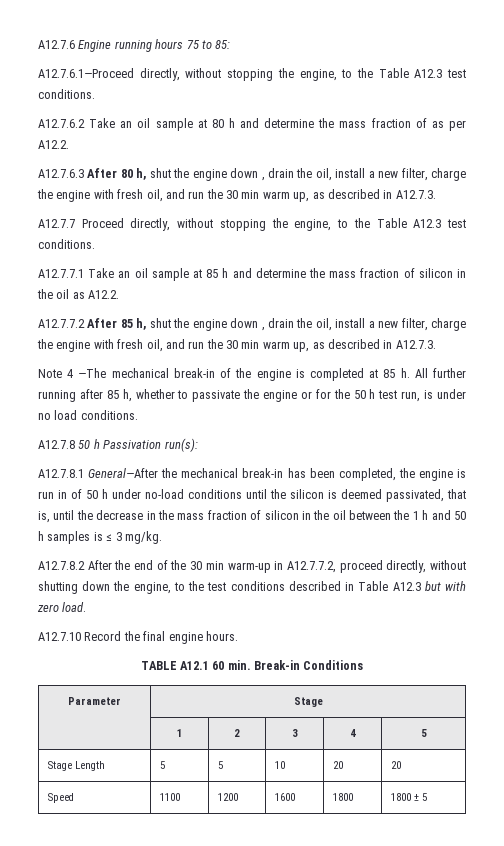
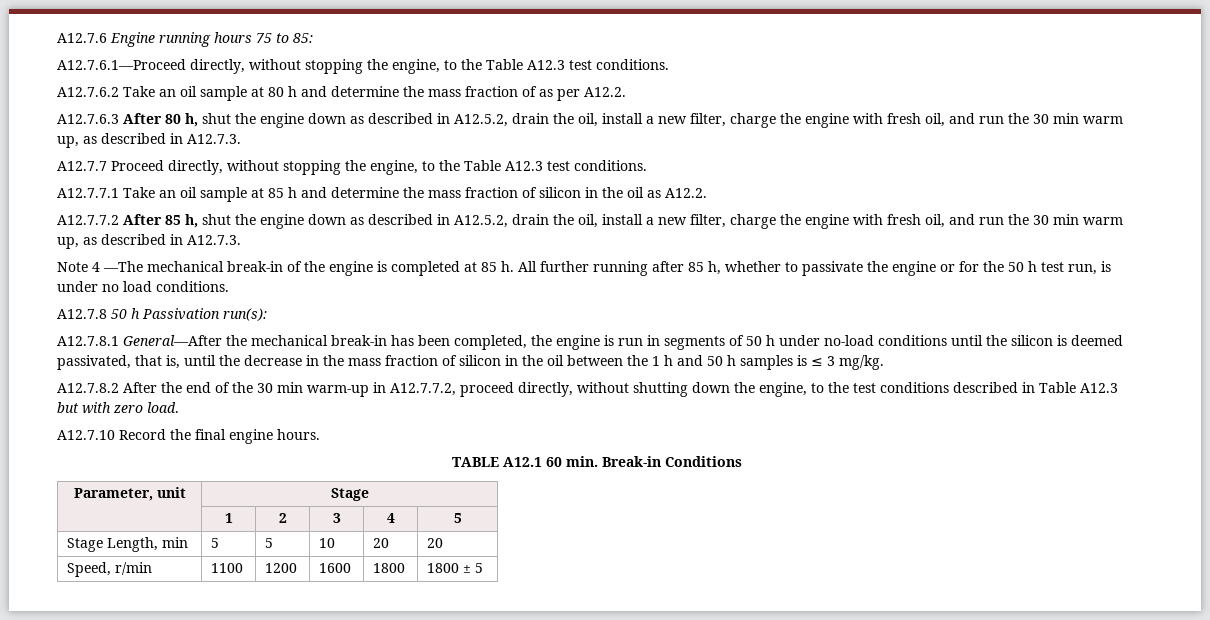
[261,177,265,181] , -> [350,113,508,127] as described in A12.5.2,
[261,327,265,331] , -> [350,214,508,228] as described in A12.5.2,
(67, 494) none -> [664,336,725,350] segments
[68,697,121,705] Parameter -> [73,487,186,501] Parameter, unit
[74,761,105,771] Length -> [107,537,189,552] Length, min
[47,793,74,803] Speed -> [67,562,153,577] Speed, r/min

